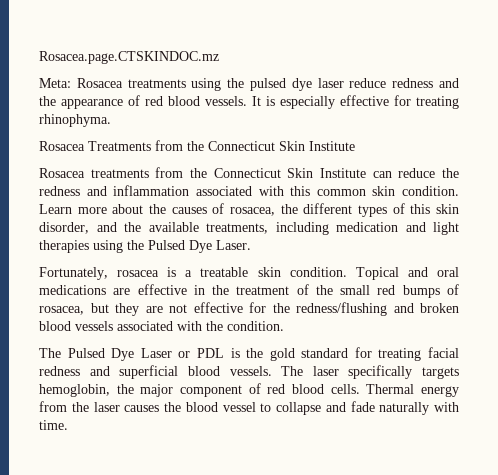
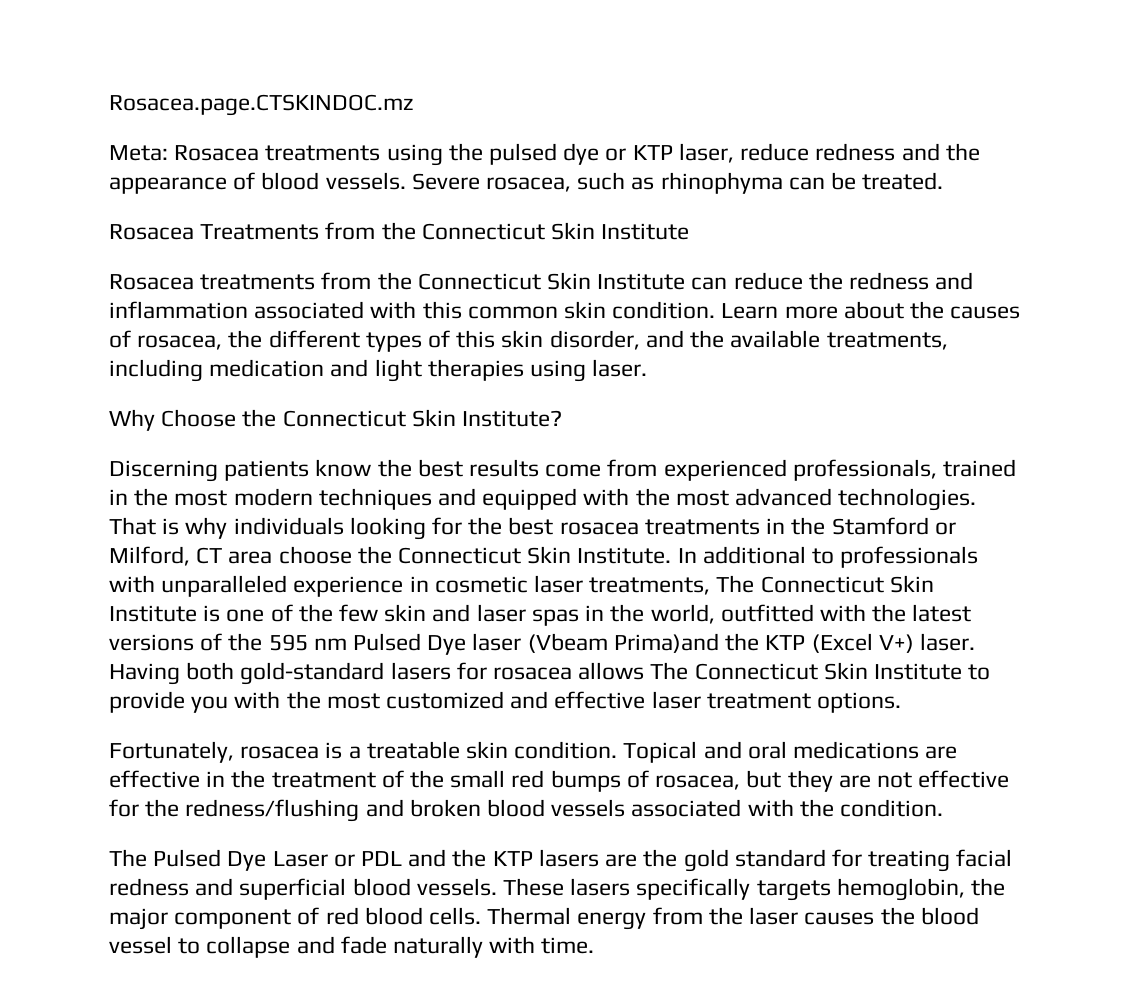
[317,78,344,88] laser -> [605,143,734,163] or KTP laser,
[145,95,459,109] [39,114,111,127] red blood vessels. It is especially effective for treating rhinophyma. -> [261,172,944,194] blood vessels. Severe rosacea, such as rhinophyma can be treated.
[127,240,251,253] the Pulsed Dye Laser. -> [592,359,648,377] [109,409,563,431] [109,459,1017,482] [109,488,977,511] [109,517,956,540] [109,546,979,568] [109,575,934,597] [109,604,972,626] [109,633,975,655] [109,662,991,685] [109,691,902,713] laser. // Why Choose the Connecticut Skin Institute? // Discerning patients know the best results come from experienced professionals, trained in the most modern techniques and equipped with the most advanced technologies. That is why individuals looking for the best rosacea treatments in the Stamford or Milford, CT area choose the Connecticut Skin Institute. In additional to professionals with unparalleled experience in cosmetic laser treatments, The Connecticut Skin Institute is one of the few skin and laser spas in the world, outfitted with the latest versions of the 595 nm Pulsed Dye laser (Vbeam Prima)and the KTP (Excel V+) laser. Having both gold-standard lasers for rosacea allows The Connecticut Skin Institute to provide you with the most customized and effective laser treatment options.
[230,348,240,358] is -> [408,849,638,867] and the KTP lasers are
[281,366,339,376] The laser -> [503,878,631,896] These lasers

